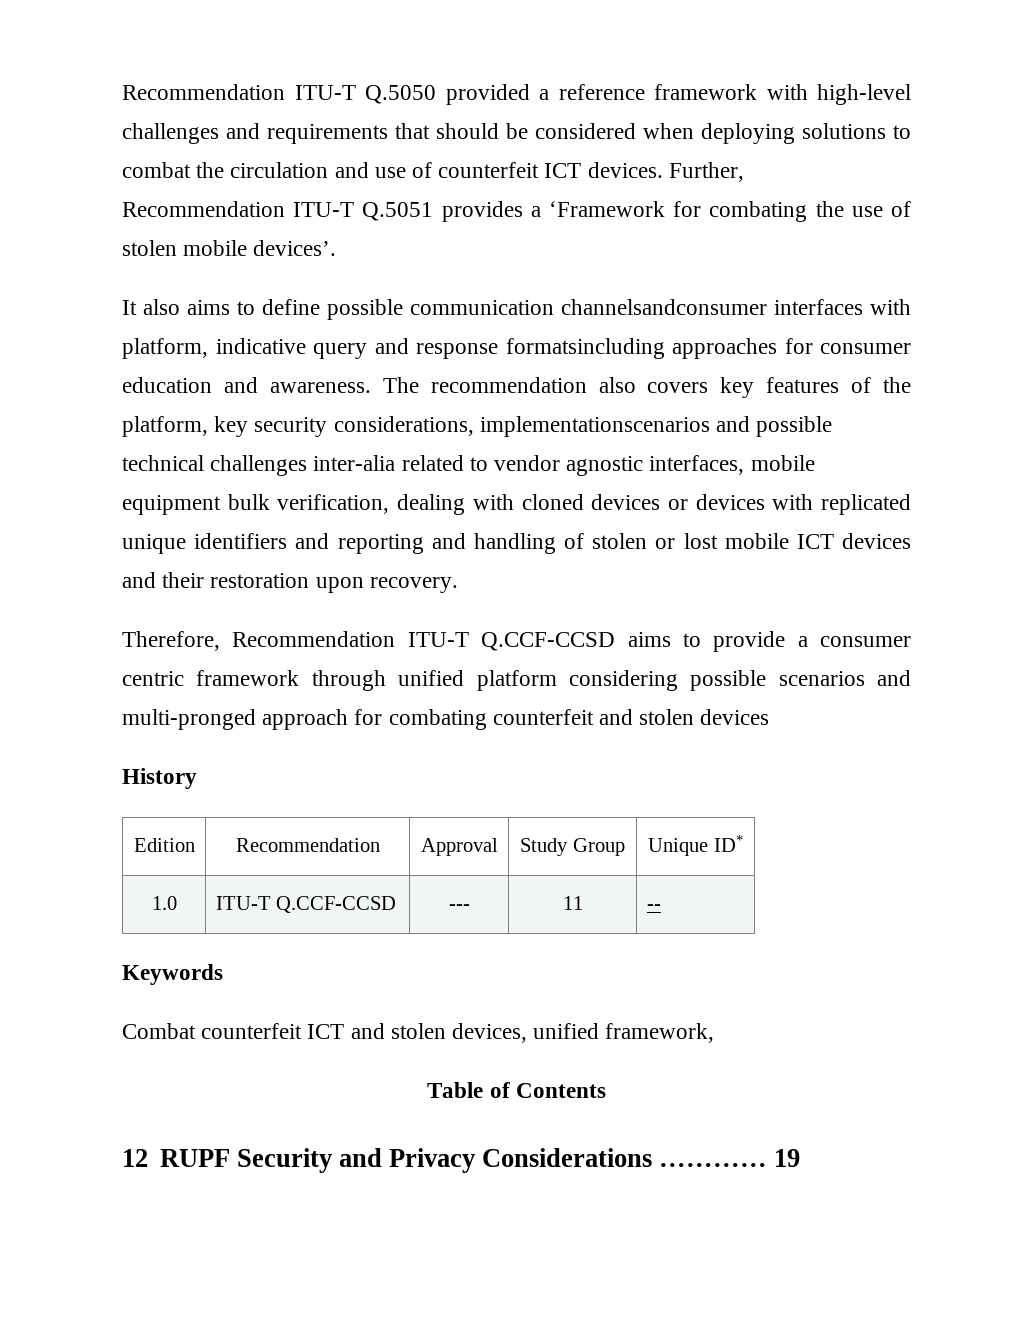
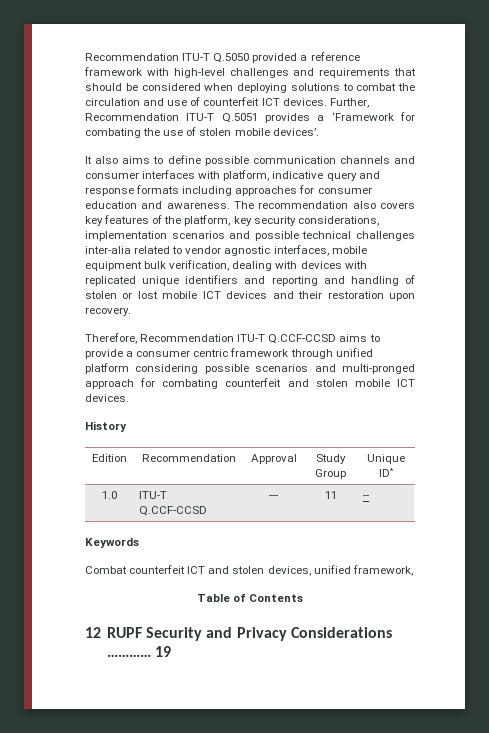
[561,299,767,315] channelsandconsumer -> [339,156,415,164] [85,172,139,179] channels and consumer
[505,338,665,359] formatsincluding -> [136,185,233,196] formats including
[479,416,710,437] implementationscenarios -> [85,231,225,241] implementation scenarios
[521,494,688,510] cloned devices or -> (298, 265) none
[700,709,770,725] devices -> [354,379,415,387] [85,394,129,402] mobile ICT devices.

